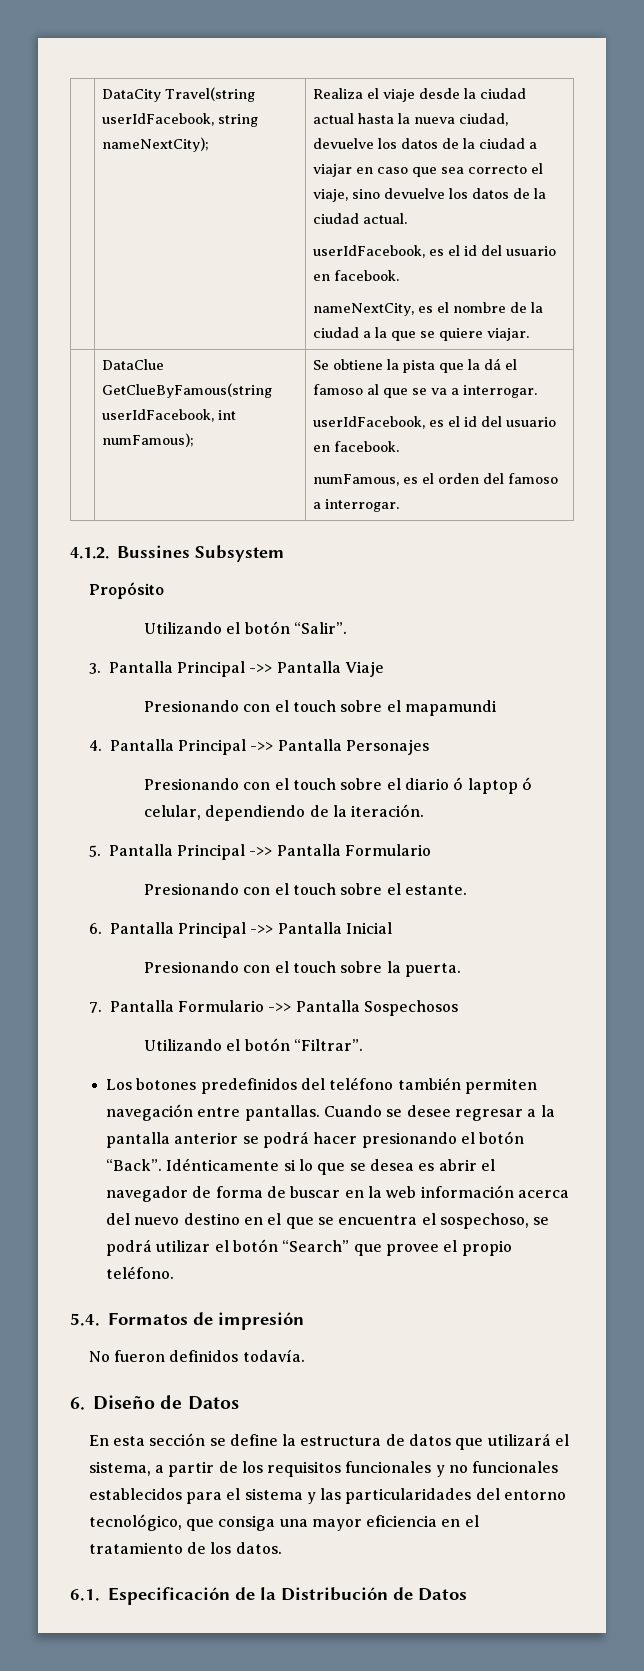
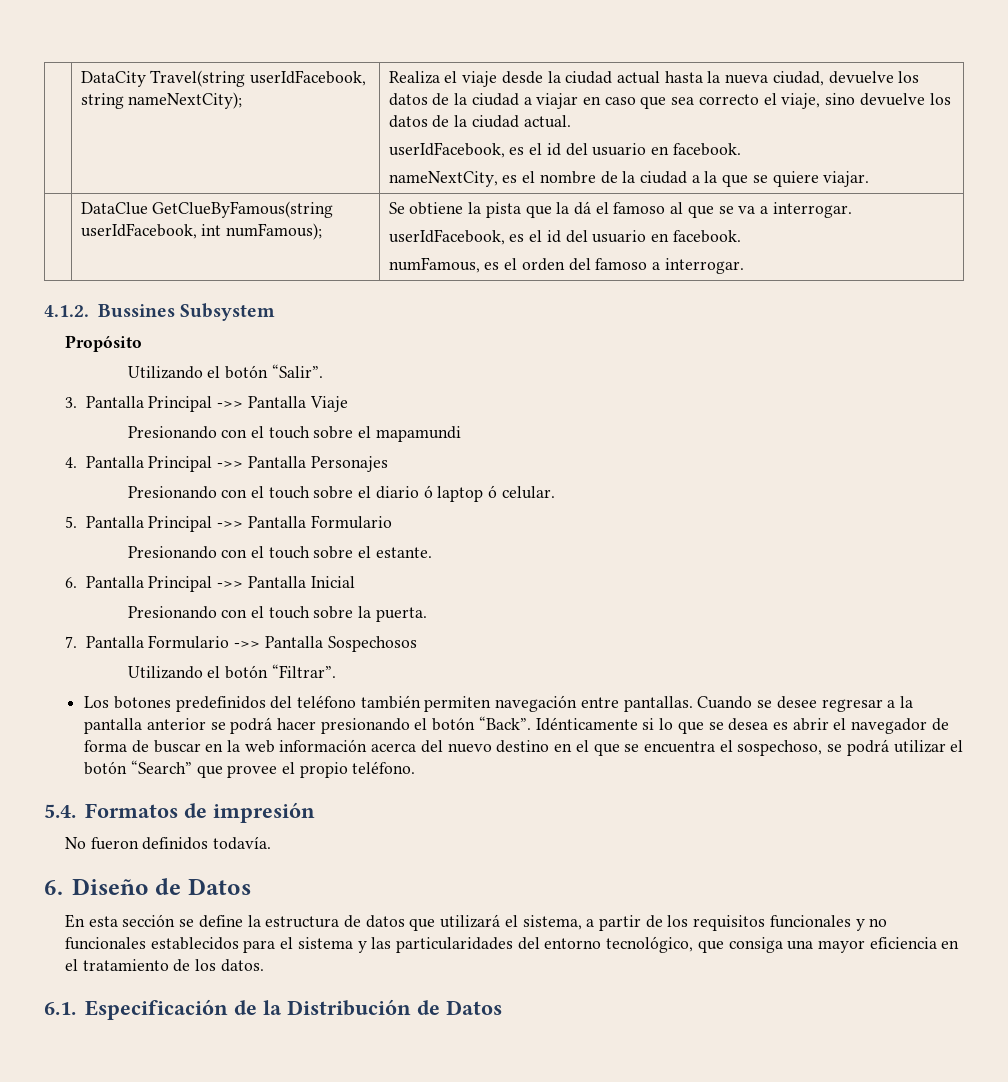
[144,804,425,821] celular, dependiendo de la iteración. -> [501,486,555,499] celular.

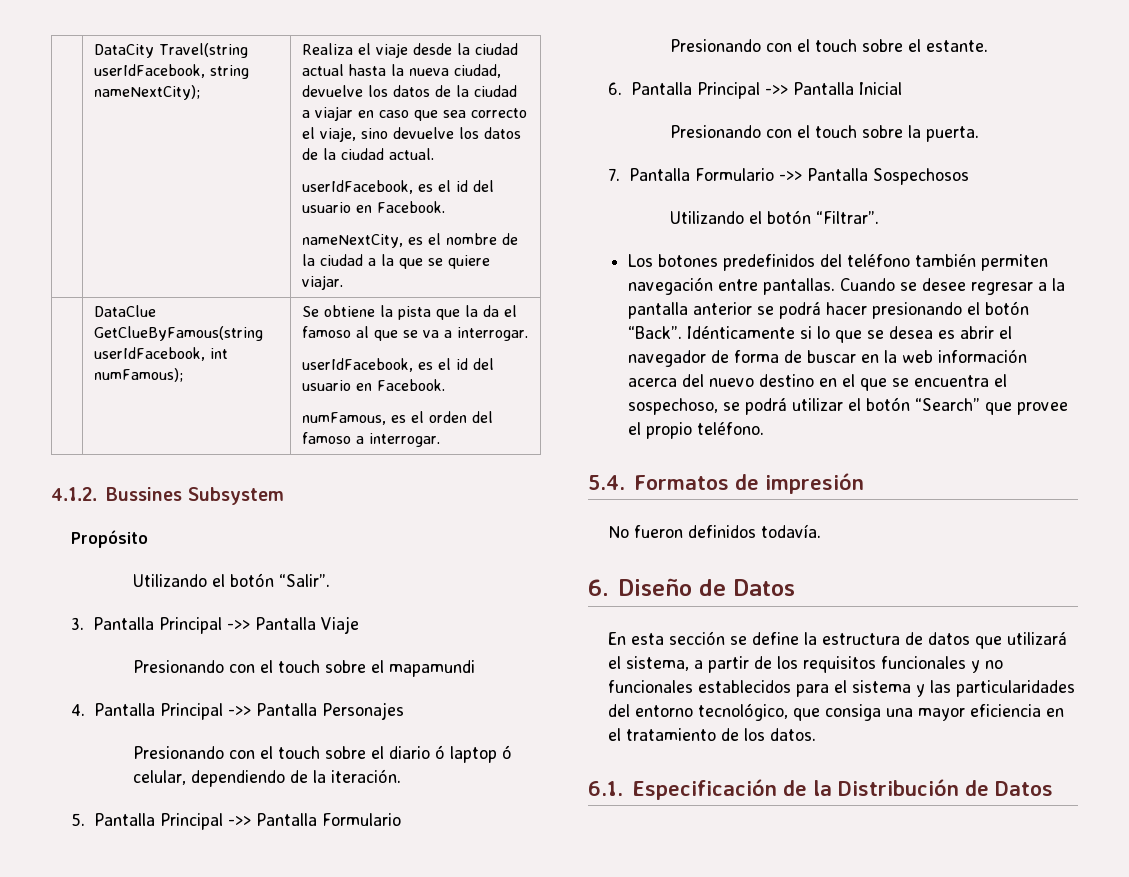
[672,143,741,156] facebook. -> [376,201,445,213] Facebook.
[573,201,591,215] dá -> [482,305,499,317] da
[672,230,741,243] facebook. -> [376,379,445,391] Facebook.
[501,486,555,499] celular. -> [132,769,401,787] celular, dependiendo de la iteración.

